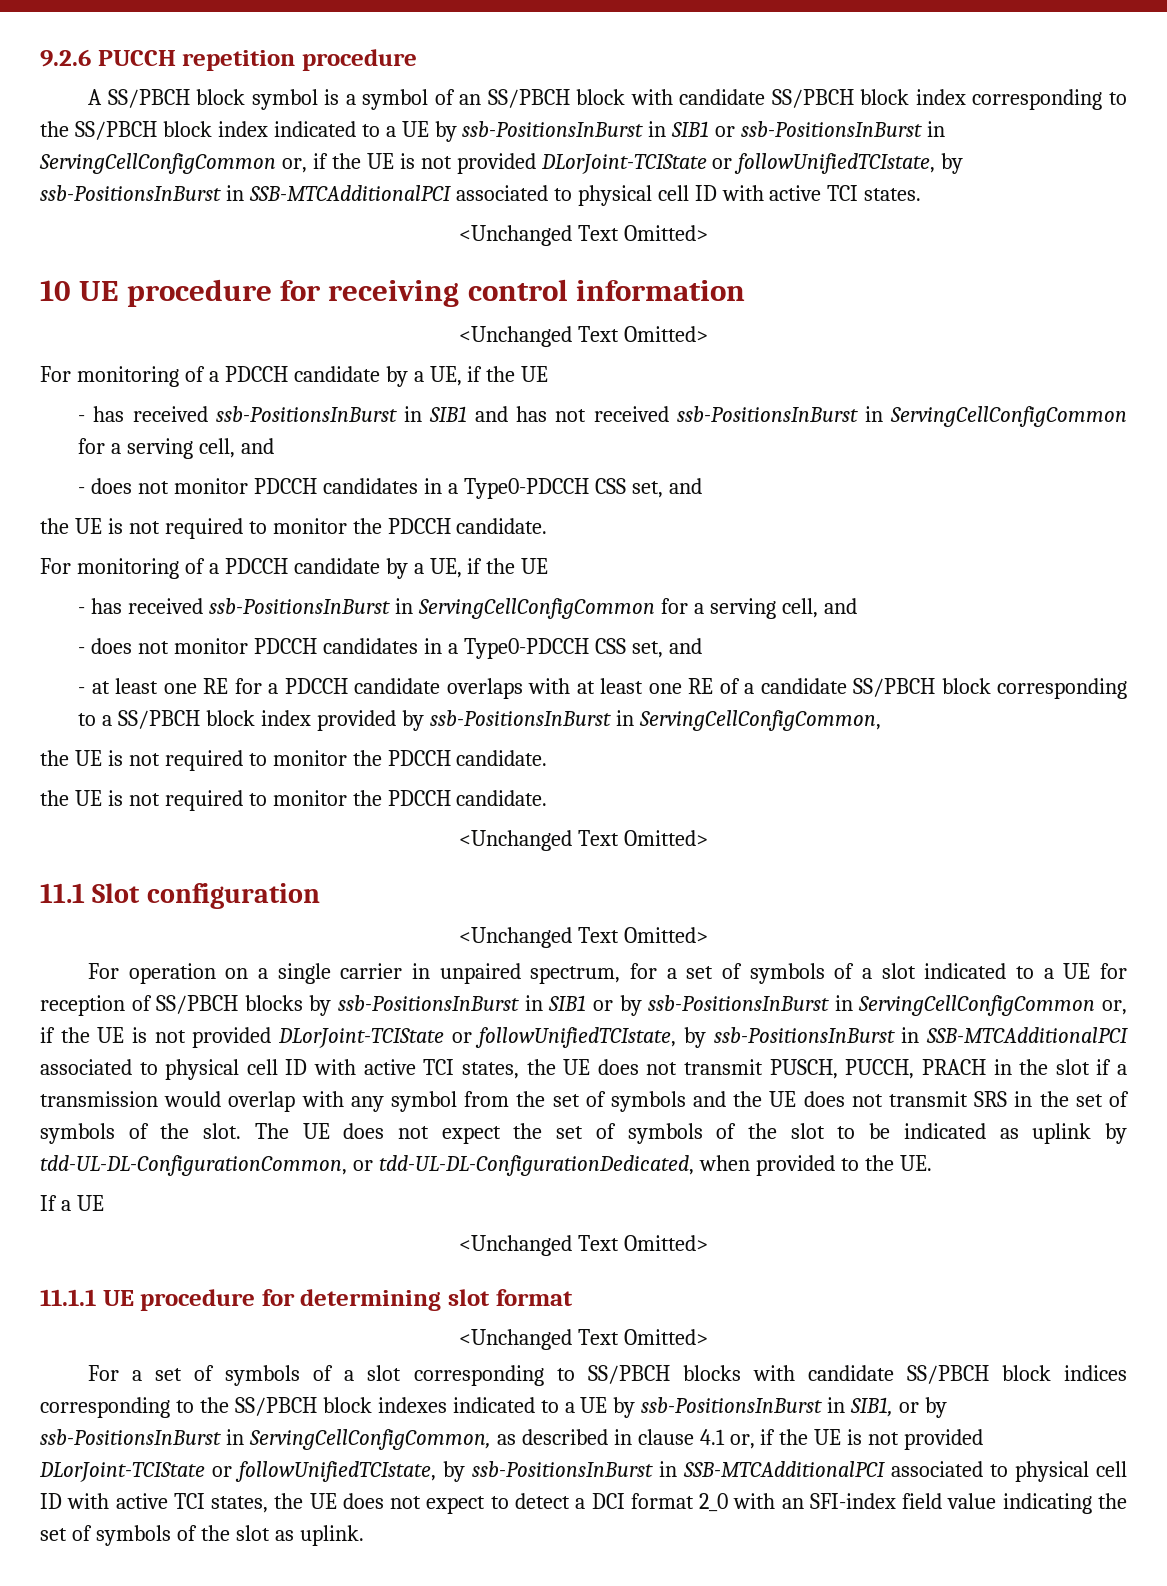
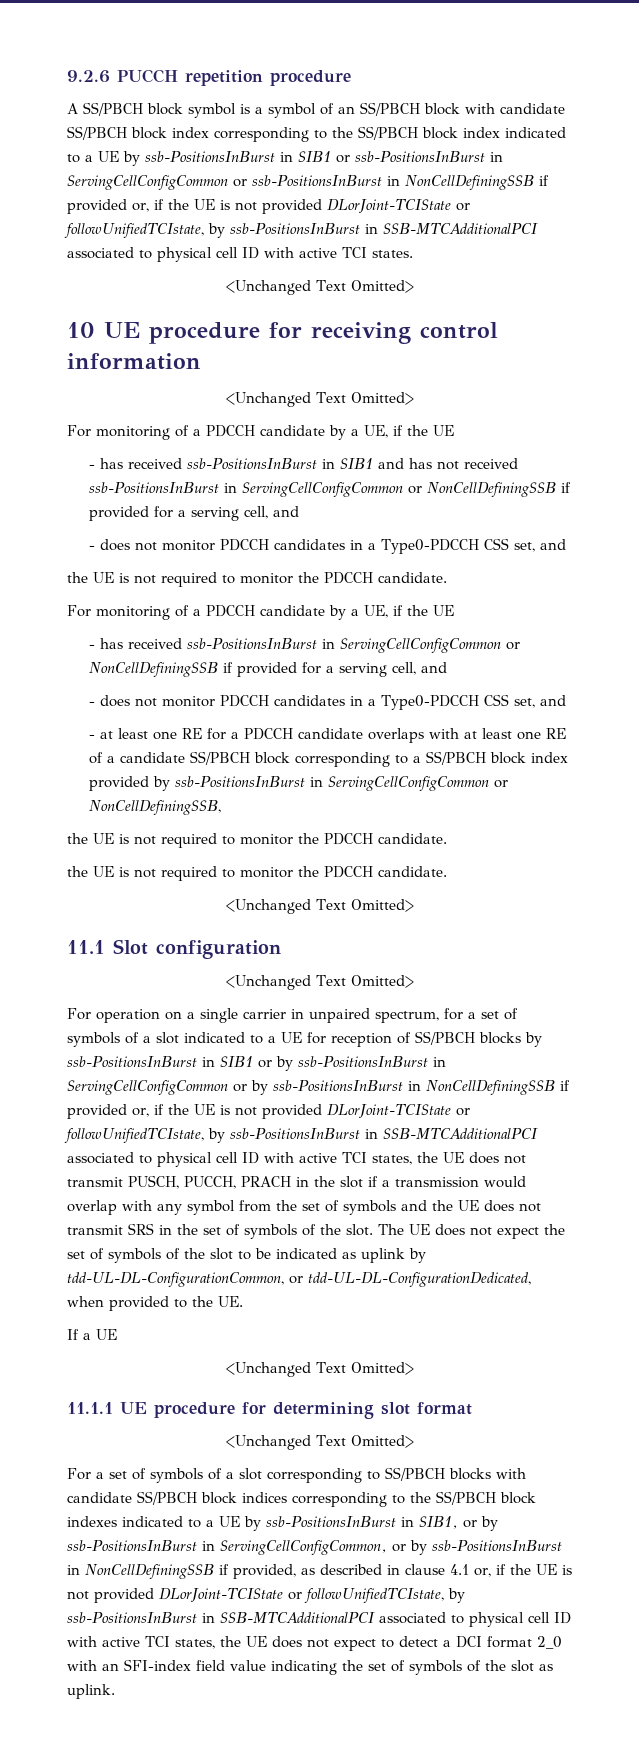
(276, 163) none -> [233,175,549,190] [67,199,127,214] or ssb-PositionsInBurst in NonCellDefiningSSB if provided
(1127, 416) none -> [408,482,572,497] [89,506,150,521] or NonCellDefiningSSB if provided
(655, 608) none -> [506,642,521,650] [89,662,298,677] or NonCellDefiningSSB if provided
[638,710,881,731] ServingCellConfigCommon, -> [328,776,509,791] [89,800,222,815] ServingCellConfigCommon or NonCellDefiningSSB,
(1096, 1005) none -> [233,1080,570,1095] [67,1104,127,1119] or by ssb-PositionsInBurst in NonCellDefiningSSB if provided
(491, 1439) none -> [392,1540,562,1555] [67,1564,296,1579] or by ssb-PositionsInBurst in NonCellDefiningSSB if provided,

